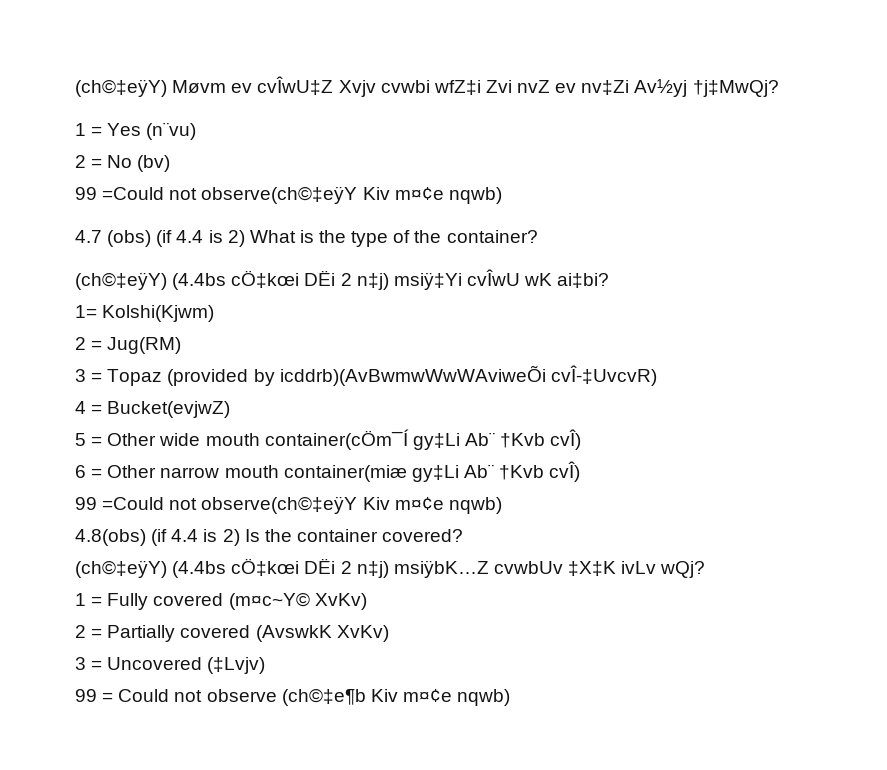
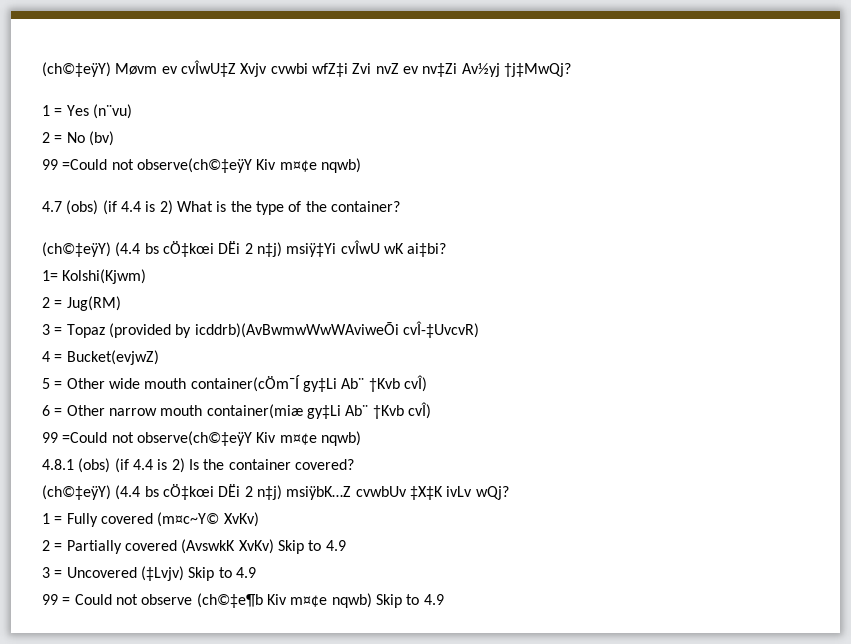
[172,273,227,290] (4.4bs -> [115,242,159,257] (4.4 bs
[75,529,146,546] 4.8(obs) -> [42,458,111,473] 4.8.1 (obs)
[172,561,227,578] (4.4bs -> [115,485,159,500] (4.4 bs
(389, 633) none -> [277,540,346,554] Skip to 4.9
(266, 665) none -> [188,567,256,581] Skip to 4.9
(511, 697) none -> [375,594,444,608] Skip to 4.9

